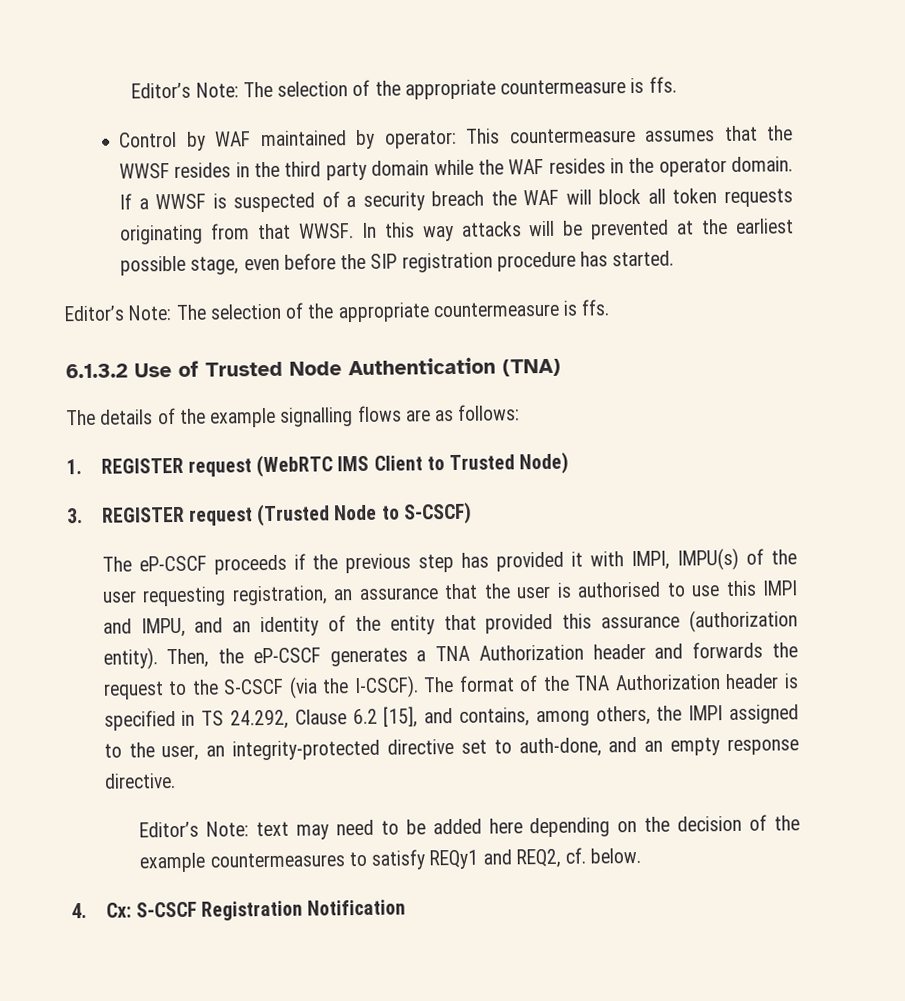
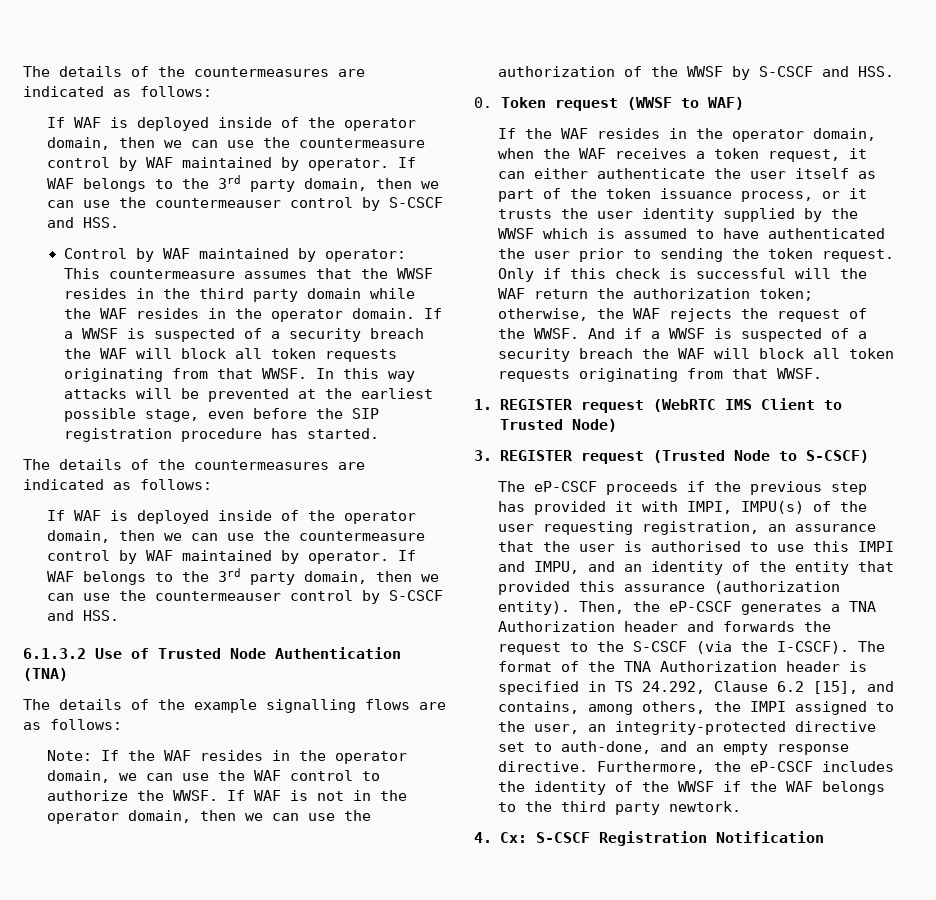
[131,76,677,100] Editor’s Note: The selection of the appropriate countermeasure is ffs. -> [23,66,365,77] [23,86,212,97] [47,117,417,131] [47,137,426,150] [47,157,417,171] [47,175,440,192] [47,197,444,211] [47,217,120,228] The details of the countermeasures are indicated as follows: // If WAF is deployed inside of the operator domain, then we can use the countermeasure control by WAF maintained by operator. If WAF belongs to the 3rd party domain, then we can use the countermeauser control by S-CSCF and HSS.
[64,299,611,323] Editor’s Note: The selection of the appropriate countermeasure is ffs. -> [23,459,365,470] [23,479,212,490] [47,510,417,524] [47,530,426,543] [47,550,417,564] [47,568,440,585] [47,590,444,604] [47,610,120,621] The details of the countermeasures are indicated as follows: // If WAF is deployed inside of the operator domain, then we can use the countermeasure control by WAF maintained by operator. If WAF belongs to the 3rd party domain, then we can use the countermeauser control by S-CSCF and HSS.
(521, 412) none -> [47,750,408,764] [47,770,381,783] [47,790,408,801] [47,810,372,824] [498,66,895,80] [474,97,744,111] [498,128,877,142] [498,148,868,162] [498,168,877,179] [498,188,868,202] [498,208,859,222] [498,228,886,239] [498,248,895,262] [498,268,868,282] [498,288,814,301] [498,308,868,322] [498,328,868,342] [498,348,895,362] [498,368,823,382] // Note: If the WAF resides in the operator domain, we can use the WAF control to authorize the WWSF. If WAF is not in the operator domain, then we can use the authorization of the WWSF by S-CSCF and HSS. // 0. Token request (WWSF to WAF) // If the WAF resides in the operator domain, when the WAF receives a token request, it can either authenticate the user itself as part of the token issuance process, or it trusts the user identity supplied by the WWSF which is assumed to have authenticated the user prior to sending the token request. Only if this check is successful will the WAF return the authorization token; otherwise, the WAF rejects the request of the WWSF. And if a WWSF is suspected of a security breach the WAF will block all token requests originating from that WWSF.
[139,814,801,840] [139,847,642,873] // Editor’s Note: text may need to be added here depending on the decision of the example countermeasures to satisfy REQy1 and REQ2, cf. below. -> [597,761,895,774] [498,781,886,795] [498,801,742,815] Furthermore, the eP-CSCF includes the identity of the WWSF if the WAF belongs to the third party newtork.

